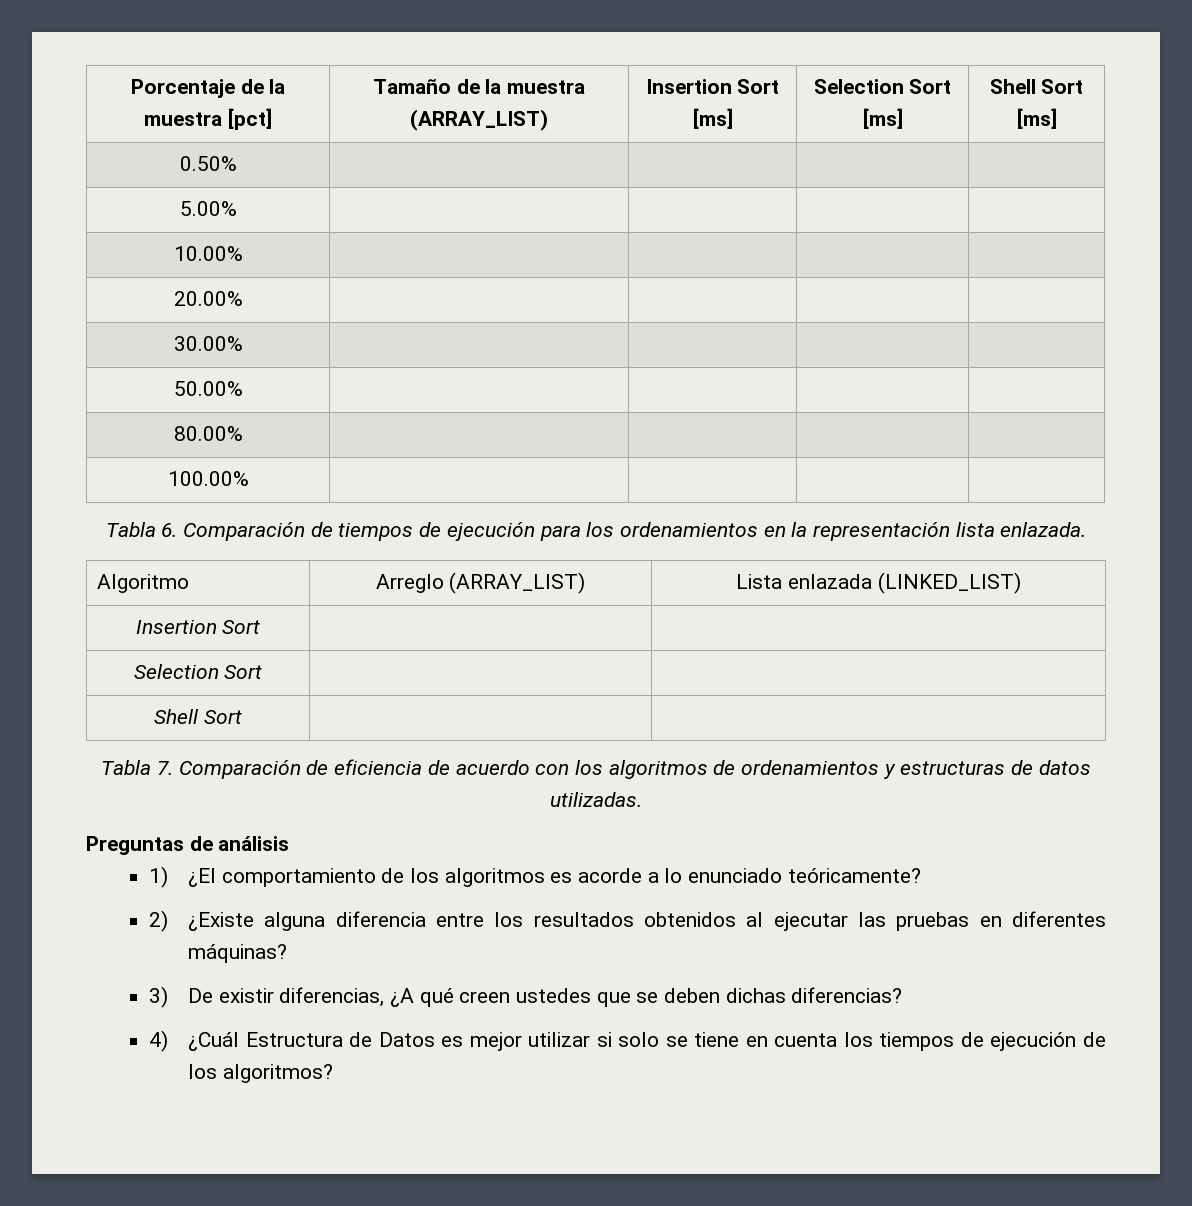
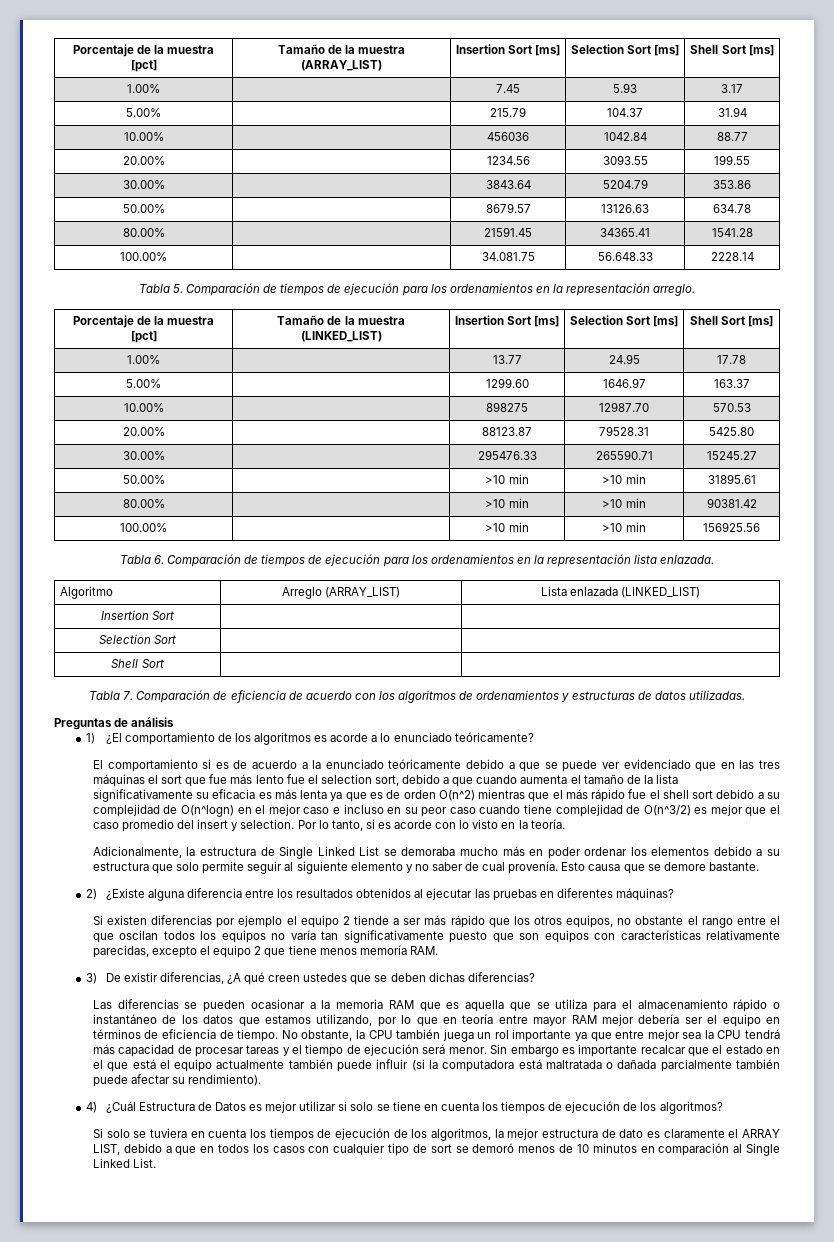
[179,156,237,171] [179,201,237,216] [173,246,243,261] [173,291,243,306] [173,336,243,351] [173,381,243,396] [173,426,243,441] [167,471,249,486] 0.50% | | | | // 5.00% | | | | // 10.00% | | | | // 20.00% | | | | // 30.00% | | | | // 50.00% | | | | // 80.00% | | | | // 100.00% | | | | -> [127,84,160,93] [496,84,520,93] [613,83,637,93] [721,84,743,93] [126,108,161,117] [490,107,526,117] [607,108,643,117] [717,107,747,117] [123,132,164,141] [487,132,529,141] [603,132,647,141] [716,132,748,141] [122,156,165,165] [486,156,530,165] [602,155,648,165] [714,155,750,165] [122,180,165,189] [485,180,531,189] [602,179,648,189] [713,180,751,189] [122,204,165,213] [485,203,531,213] [601,204,649,213] [713,204,751,213] [122,228,165,237] [484,227,532,237] [600,228,650,237] [711,228,753,237] [120,252,167,261] [481,252,535,261] [597,252,653,261] [710,252,754,261] [138,283,696,296] [72,315,215,328] [130,331,157,343] [277,315,405,325] [300,331,382,342] [454,315,560,327] [569,315,679,327] [689,316,774,327] [127,355,160,364] [492,355,522,364] [608,354,640,364] [717,355,746,364] [126,379,161,388] [485,378,529,388] [602,378,646,388] [713,379,750,388] [123,403,164,412] [486,402,528,412] [599,402,649,412] [712,403,751,412] [122,427,165,436] [482,427,532,436] [599,426,649,436] [709,427,754,436] [122,451,165,460] [477,450,537,460] [595,450,653,460] [706,451,757,460] [122,475,165,484] [485,474,529,484] [602,474,646,484] [707,474,756,484] [122,499,165,508] [485,498,529,508] [602,498,646,508] [706,498,757,508] [120,523,167,532] [485,522,529,532] [602,522,646,532] [703,522,760,532] 1.00% | | 7.45 | 5.93 | 3.17 // 5.00% | | 215.79 | 104.37 | 31.94 // 10.00% | | 456036 | 1042.84 | 88.77 // 20.00% | | 1234.56 | 3093.55 | 199.55 // 30.00% | | 3843.64 | 5204.79 | 353.86 // 50.00% | | 8679.57 | 13126.63 | 634.78 // 80.00% | | 21591.45 | 34365.41 | 1541.28 // 100.00% | | 34.081.75 | 56.648.33 | 2228.14 // Tabla 5. Comparación de tiempos de ejecución para los ordenamientos en la representación arreglo. // Porcentaje de la muestra [pct] | Tamaño de la muestra (LINKED_LIST) | Insertion Sort [ms] | Selection Sort [ms] | Shell Sort [ms] // 1.00% | | 13.77 | 24.95 | 17.78 // 5.00% | | 1299.60 | 1646.97 | 163.37 // 10.00% | | 898275 | 12987.70 | 570.53 // 20.00% | | 88123.87 | 79528.31 | 5425.80 // 30.00% | | 295476.33 | 265590.71 | 15245.27 // 50.00% | | >10 min | >10 min | 31895.61 // 80.00% | | >10 min | >10 min | 90381.42 // 100.00% | | >10 min | >10 min | 156925.56
(921, 875) none -> [92,759,780,772] [92,774,678,787] [92,789,780,802] [92,804,780,817] [92,819,565,832] [92,846,780,859] [92,861,759,874] // El comportamiento si es de acuerdo a la enunciado teóricamente debido a que se puede ver evidenciado que en las tres máquinas el sort que fue más lento fue el selection sort, debido a que cuando aumenta el tamaño de la lista significativamente su eficacia es más lenta ya que es de orden O(n^2) mientras que el más rápido fue el shell sort debido a su complejidad de O(n^logn) en el mejor caso e incluso en su peor caso cuando tiene complejidad de O(n^3/2) es mejor que el caso promedio del insert y selection. Por lo tanto, si es acorde con lo visto en la teoría. // Adicionalmente, la estructura de Single Linked List se demoraba mucho más en poder ordenar los elementos debido a su estructura que solo permite seguir al siguiente elemento y no saber de cual provenía. Esto causa que se demore bastante.
(288, 953) none -> [92,915,781,928] [92,930,780,943] [92,945,438,958] // Si existen diferencias por ejemplo el equipo 2 tiende a ser más rápido que los otros equipos, no obstante el rango entre el que oscilan todos los equipos no varía tan significativamente puesto que son equipos con características relativamente parecidas, excepto el equipo 2 que tiene menos memoría RAM.
(903, 995) none -> [92,999,780,1012] [92,1014,780,1027] [92,1029,780,1042] [92,1044,780,1057] [92,1059,780,1072] [92,1074,262,1087] // Las diferencias se pueden ocasionar a la memoria RAM que es aquella que se utiliza para el almacenamiento rápido o instantáneo de los datos que estamos utilizando, por lo que en teoría entre mayor RAM mejor debería ser el equipo en términos de eficiencia de tiempo. No obstante, la CPU también juega un rol importante ya que entre mejor sea la CPU tendrá más capacidad de procesar tareas y el tiempo de ejecución será menor. Sin embargo es importante recalcar que el estado en el que está el equipo actualmente también puede influir (si la computadora está maltratada o dañada parcialmente también puede afectar su rendimiento).
(333, 1073) none -> [92,1128,781,1141] [92,1143,780,1156] [92,1158,157,1168] // Si solo se tuviera en cuenta los tiempos de ejecución de los algoritmos, la mejor estructura de dato es claramente el ARRAY LIST, debido a que en todos los casos con cualquier tipo de sort se demoró menos de 10 minutos en comparación al Single Linked List.

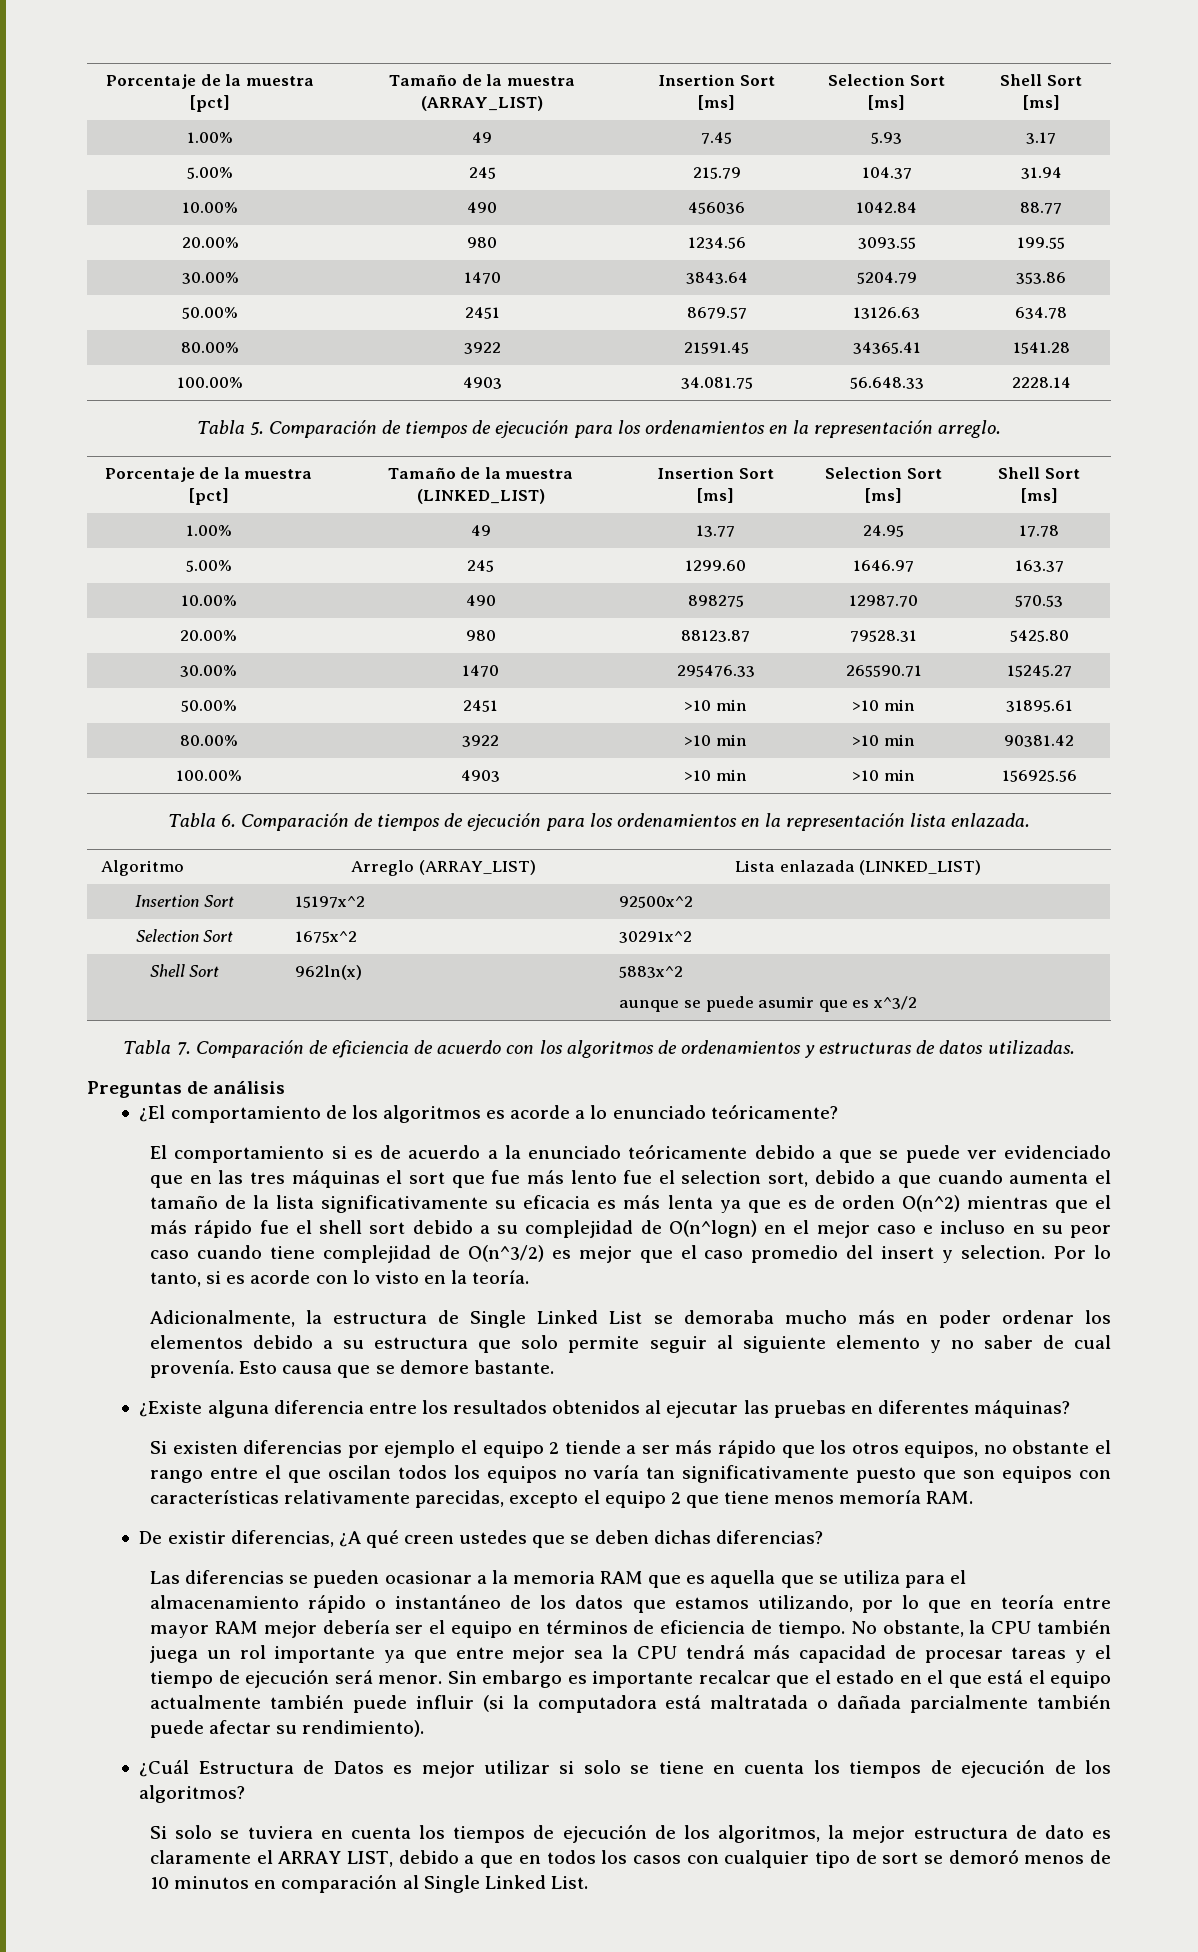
(160, 88) none -> [471,132,492,143] 49
(161, 112) none -> [468,167,496,179] 245
(164, 136) none -> [466,202,497,213] 490
(165, 160) none -> [466,237,497,248] 980
(165, 184) none -> [463,272,501,284] 1470
(165, 208) none -> [464,307,500,319] 2451
(165, 232) none -> [463,342,501,354] 3922
(167, 256) none -> [462,377,502,389] 4903
(160, 359) none -> [470,525,491,536] 49
(161, 383) none -> [466,560,494,572] 245
(164, 407) none -> [465,595,496,606] 490
(165, 431) none -> [465,630,496,641] 980
(165, 455) none -> [461,665,499,677] 1470
(165, 479) none -> [462,700,498,712] 2451
(165, 503) none -> [461,735,499,747] 3922
(167, 527) none -> [460,770,500,782] 4903
(175, 615) | -> [295,896,366,908] [619,896,694,908] 15197x^2 | 92500x^2
(177, 639) | -> [295,931,358,943] [619,931,693,943] 1675x^2 | 30291x^2
(164, 663) | -> [295,965,363,980] [619,966,684,978] [619,996,917,1012] 962ln(x) | 5883x^2 // aunque se puede asumir que es x^3/2
[86,733,96,744] 1) -> (286, 1087) none
[86,889,98,900] 2) -> (554, 1367) none
[86,973,98,984] 3) -> (974, 1497) none
[86,1102,98,1113] 4) -> (425, 1728) none

